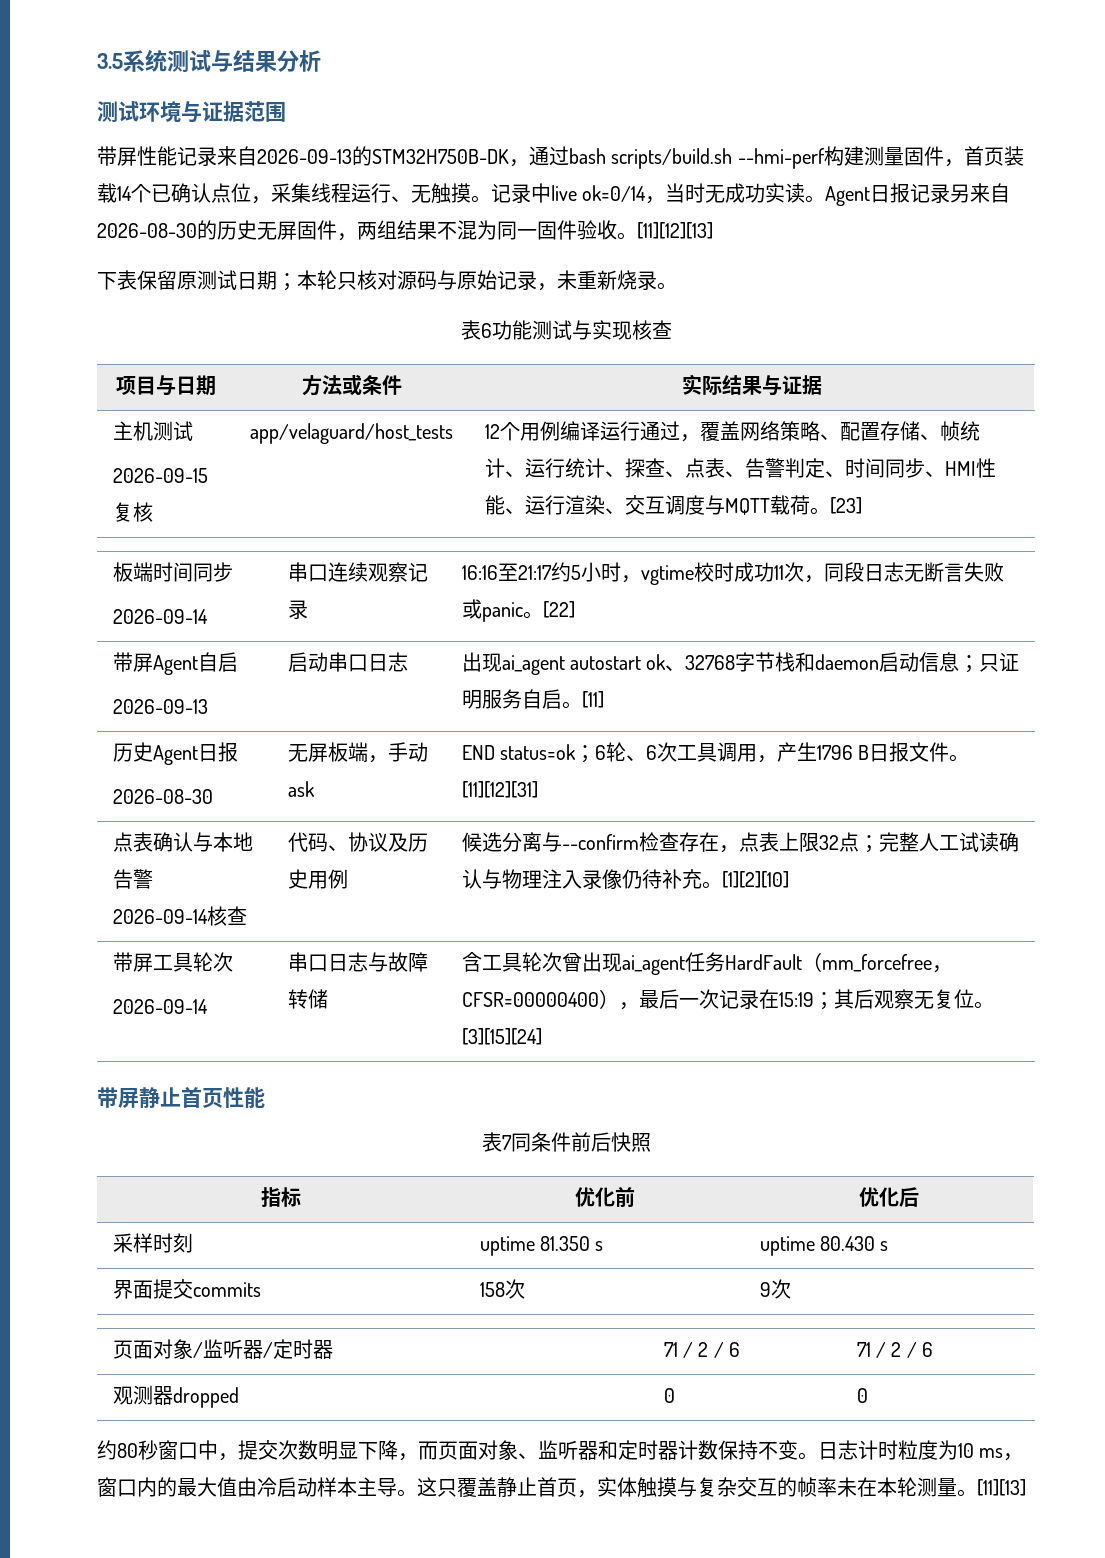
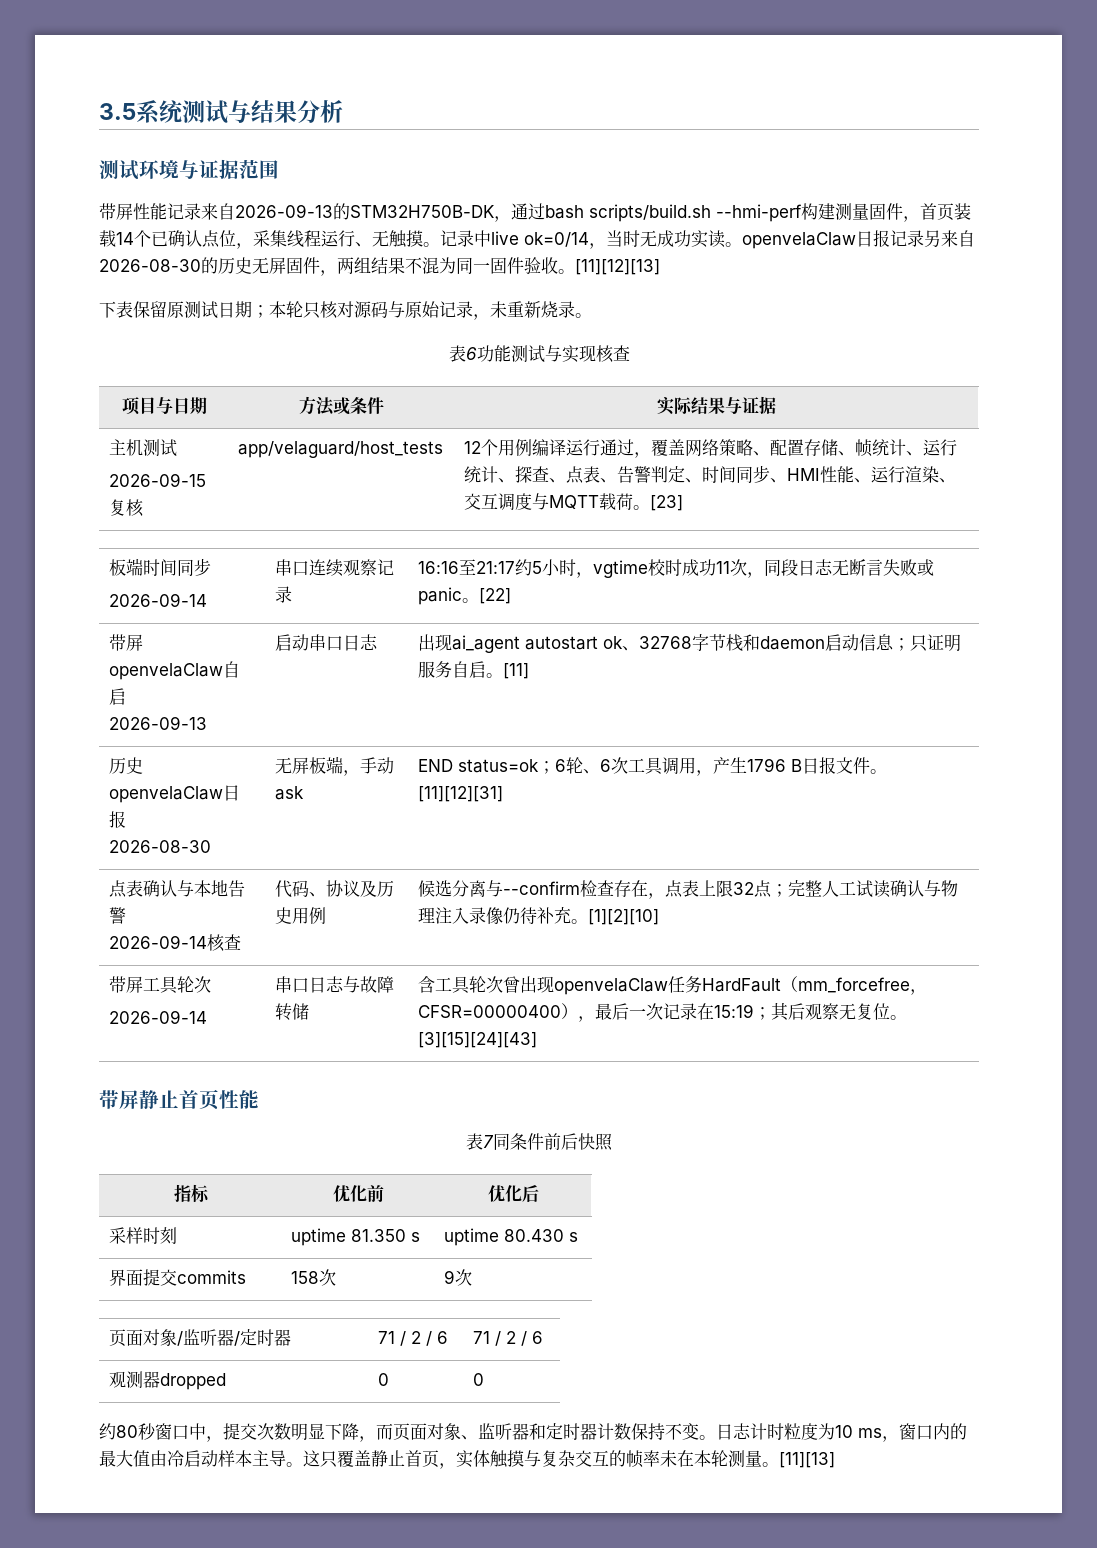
[825,186,871,206] Agent -> [742,232,856,249] openvelaClaw
[152,655,198,675] Agent -> [109,663,224,680] openvelaClaw
[152,745,198,765] Agent -> [109,786,224,803] openvelaClaw
[621,955,685,975] ai_agent -> [554,978,669,995] openvelaClaw
[461,1028,542,1045] [3][15][24] -> [418,1032,538,1048] [3][15][24][43]

